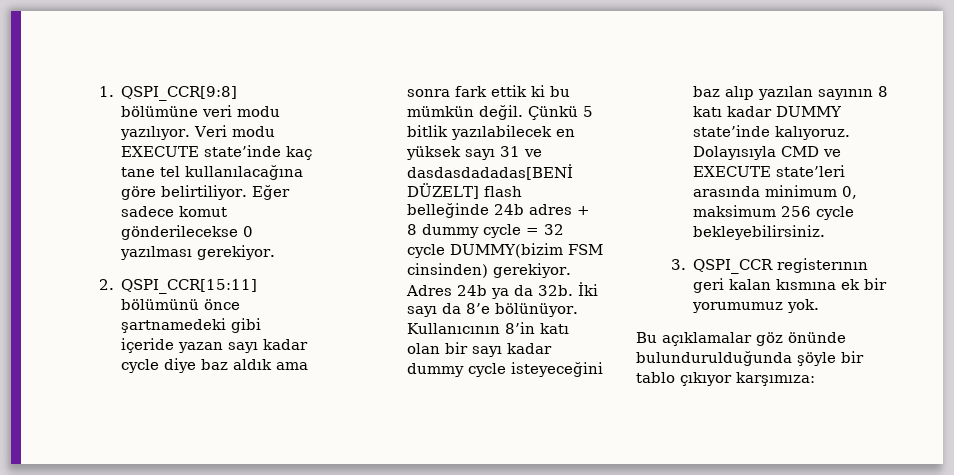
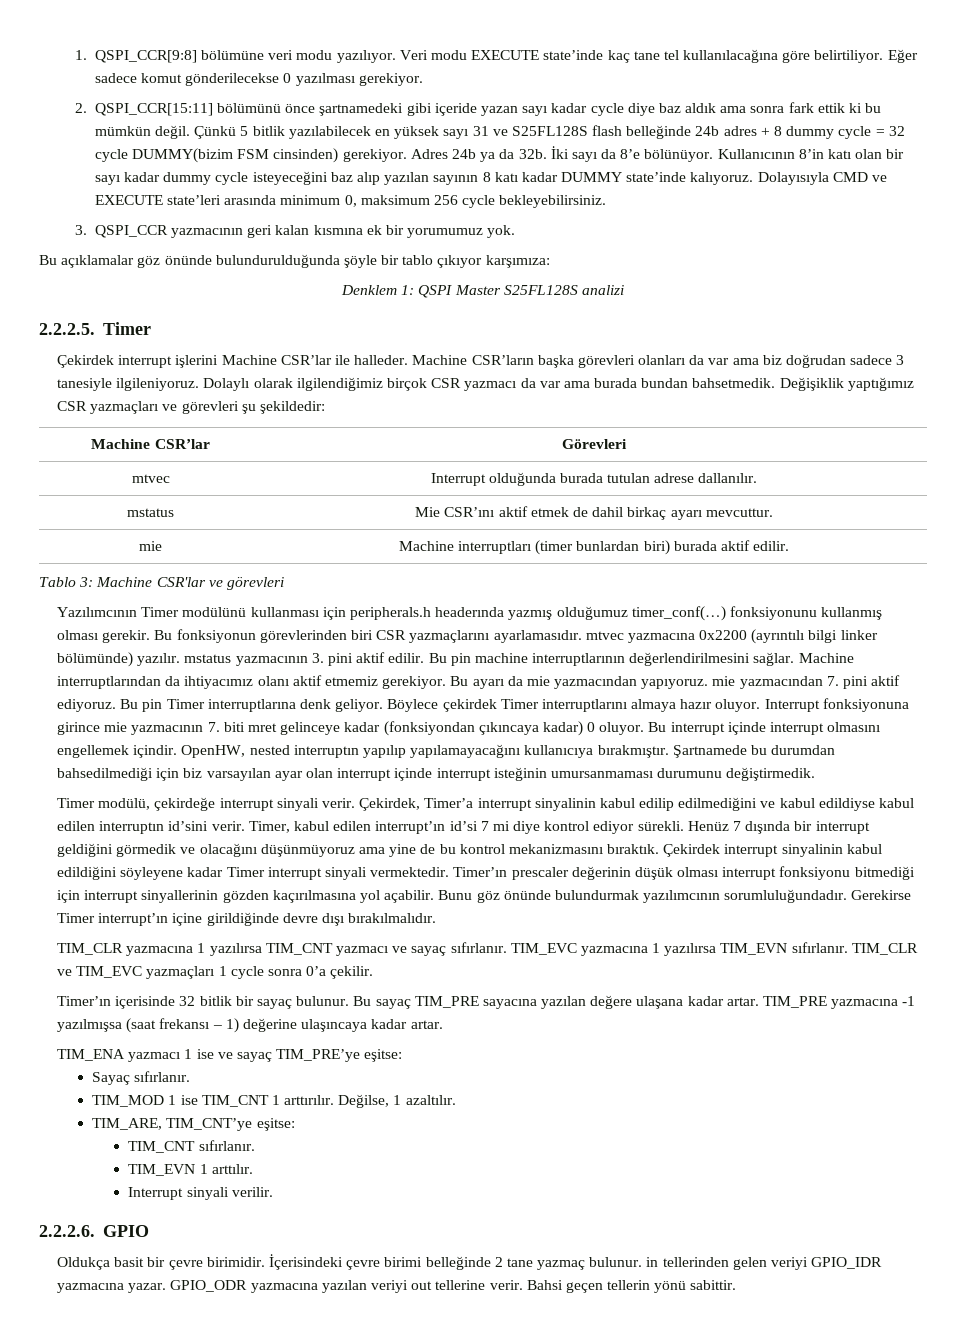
[407,164,574,180] [407,183,480,199] dasdasdadadas[BENİ DÜZELT] -> [511,126,588,136] S25FL128S
[777,258,869,273] registerının -> [171,228,244,238] yazmacının
(815, 379) none -> [341,285,624,298] [39,322,151,335] [57,354,905,368] [57,377,914,391] [57,401,325,414] [91,439,210,449] [562,439,627,449] [131,474,170,483] [430,472,758,486] [127,508,174,517] [415,506,773,520] [139,541,162,551] [398,540,790,555] [39,577,284,590] [57,606,883,621] [57,629,878,644] [57,652,854,667] [57,675,901,689] [57,698,909,712] [57,721,882,736] [57,744,836,758] [57,767,816,781] [57,797,915,811] [57,821,870,834] [57,843,882,857] [57,866,915,880] [57,889,912,903] [57,912,437,926] [57,942,918,956] [57,966,374,979] [57,995,916,1009] [57,1018,443,1033] [57,1049,403,1062] [92,1071,191,1085] [92,1094,456,1108] [92,1118,295,1131] [128,1140,255,1153] [128,1164,253,1176] [128,1187,273,1200] [39,1225,149,1237] [57,1254,883,1270] [57,1280,737,1293] // Denklem 1: QSPI Master S25FL128S analizi // 2.2.2.5. Timer // Çekirdek interrupt işlerini Machine CSR’lar ile halleder. Machine CSR’ların başka görevleri olanları da var ama biz doğrudan sadece 3 tanesiyle ilgileniyoruz. Dolaylı olarak ilgilendiğimiz birçok CSR yazmacı da var ama burada bundan bahsetmedik. Değişiklik yaptığımız CSR yazmaçları ve görevleri şu şekildedir: // Machine CSR’lar | Görevleri // mtvec | Interrupt olduğunda burada tutulan adrese dallanılır. // mstatus | Mie CSR’ını aktif etmek de dahil birkaç ayarı mevcuttur. // mie | Machine interruptları (timer bunlardan biri) burada aktif edilir. // Tablo 3: Machine CSR'lar ve görevleri // Yazılımcının Timer modülünü kullanması için peripherals.h headerında yazmış olduğumuz timer_conf(…) fonksiyonunu kullanmış olması gerekir. Bu fonksiyonun görevlerinden biri CSR yazmaçlarını ayarlamasıdır. mtvec yazmacına 0x2200 (ayrıntılı bilgi linker bölümünde) yazılır. mstatus yazmacının 3. pini aktif edilir. Bu pin machine interruptlarının değerlendirilmesini sağlar. Machine interruptlarından da ihtiyacımız olanı aktif etmemiz gerekiyor. Bu ayarı da mie yazmacından yapıyoruz. mie yazmacından 7. pini aktif ediyoruz. Bu pin Timer interruptlarına denk geliyor. Böylece çekirdek Timer interruptlarını almaya hazır oluyor. Interrupt fonksiyonuna girince mie yazmacının 7. biti mret gelinceye kadar (fonksiyondan çıkıncaya kadar) 0 oluyor. Bu interrupt içinde interrupt olmasını engellemek içindir. OpenHW, nested interruptın yapılıp yapılamayacağını kullanıcıya bırakmıştır. Şartnamede bu durumdan bahsedilmediği için biz varsayılan ayar olan interrupt içinde interrupt isteğinin umursanmaması durumunu değiştirmedik. // Timer modülü, çekirdeğe interrupt sinyali verir. Çekirdek, Timer’a interrupt sinyalinin kabul edilip edilmediğini ve kabul edildiyse kabul edilen interruptın id’sini verir. Timer, kabul edilen interrupt’ın id’si 7 mi diye kontrol ediyor sürekli. Henüz 7 dışında bir interrupt geldiğini görmedik ve olacağını düşünmüyoruz ama yine de bu kontrol mekanizmasını bıraktık. Çekirdek interrupt sinyalinin kabul edildiğini söyleyene kadar Timer interrupt sinyali vermektedir. Timer’ın prescaler değerinin düşük olması interrupt fonksiyonu bitmediği için interrupt sinyallerinin gözden kaçırılmasına yol açabilir. Bunu göz önünde bulundurmak yazılımcının sorumluluğundadır. Gerekirse Timer interrupt’ın içine girildiğinde devre dışı bırakılmalıdır. // TIM_CLR yazmacına 1 yazılırsa TIM_CNT yazmacı ve sayaç sıfırlanır. TIM_EVC yazmacına 1 yazılırsa TIM_EVN sıfırlanır. TIM_CLR ve TIM_EVC yazmaçları 1 cycle sonra 0’a çekilir. // Timer’ın içerisinde 32 bitlik bir sayaç bulunur. Bu sayaç TIM_PRE sayacına yazılan değere ulaşana kadar artar. TIM_PRE yazmacına -1 yazılmışsa (saat frekansı – 1) değerine ulaşıncaya kadar artar. // TIM_ENA yazmacı 1 ise ve sayaç TIM_PRE’ye eşitse: // Sayaç sıfırlanır. // TIM_MOD 1 ise TIM_CNT 1 arttırılır. Değilse, 1 azaltılır. // TIM_ARE, TIM_CNT’ye eşitse: // TIM_CNT sıfırlanır. // TIM_EVN 1 arttılır. // Interrupt sinyali verilir. // 2.2.2.6. GPIO // Oldukça basit bir çevre birimidir. İçerisindeki çevre birimi belleğinde 2 tane yazmaç bulunur. in tellerinden gelen veriyi GPIO_IDR yazmacına yazar. GPIO_ODR yazmacına yazılan veriyi out tellerine verir. Bahsi geçen tellerin yönü sabittir.

